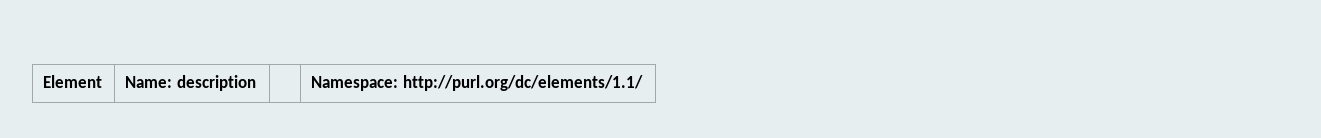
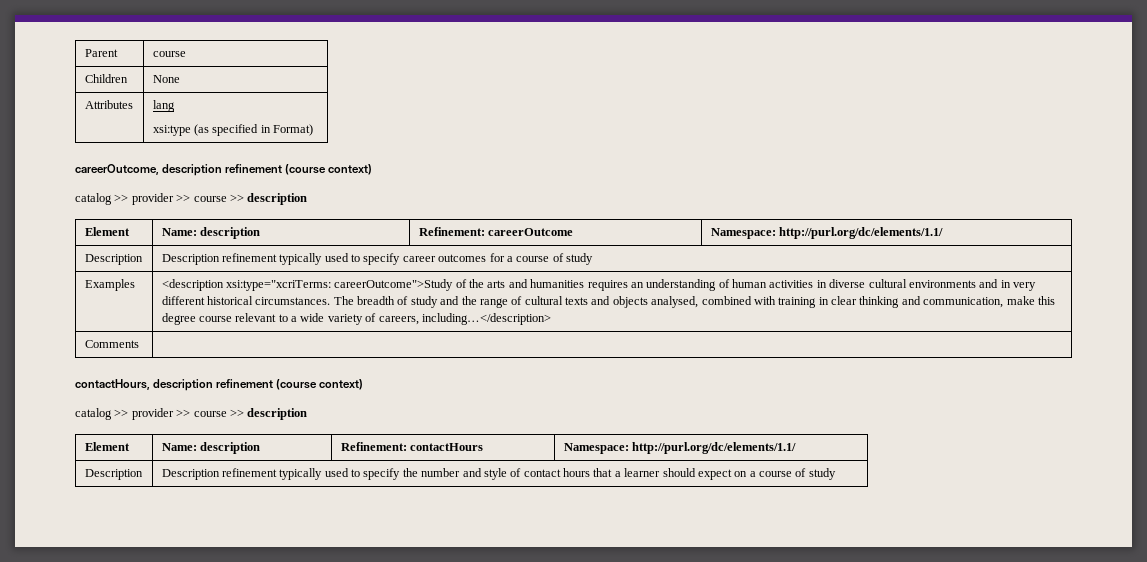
[43,75,103,88] [125,75,256,91] [311,75,643,91] Element | Name: description | | Namespace: http://purl.org/dc/elements/1.1/ -> [84,49,118,57] [152,51,186,57] [84,74,128,83] [152,75,180,83] [84,100,133,109] [152,100,175,112] [152,124,314,136] [75,164,373,176] [75,193,308,205] [84,227,130,236] [161,227,260,239] [418,227,573,236] [710,227,943,239] [84,254,143,265] [161,253,594,265] [84,279,135,291] [161,279,1037,291] [161,296,1055,308] [161,313,551,325] [84,340,139,348] [75,379,364,391] [75,408,308,420] [84,442,130,451] [161,442,260,454] [340,442,483,451] [563,442,796,454] [84,469,143,480] [161,468,836,480] Parent | course // Children | None // Attributes | lang // xsi:type (as specified in Format) // careerOutcome, description refinement (course context) // catalog >> provider >> course >> description // Element | Name: description | Refinement: careerOutcome | Namespace: http://purl.org/dc/elements/1.1/ // Description | Description refinement typically used to specify career outcomes for a course of study // Examples | <description xsi:type="xcriTerms: careerOutcome">Study of the arts and humanities requires an understanding of human activities in diverse cultural environments and in very different historical circumstances. The breadth of study and the range of cultural texts and objects analysed, combined with training in clear thinking and communication, make this degree course relevant to a wide variety of careers, including…</description> // Comments | // contactHours, description refinement (course context) // catalog >> provider >> course >> description // Element | Name: description | Refinement: contactHours | Namespace: http://purl.org/dc/elements/1.1/ // Description | Description refinement typically used to specify the number and style of contact hours that a learner should expect on a course of study

